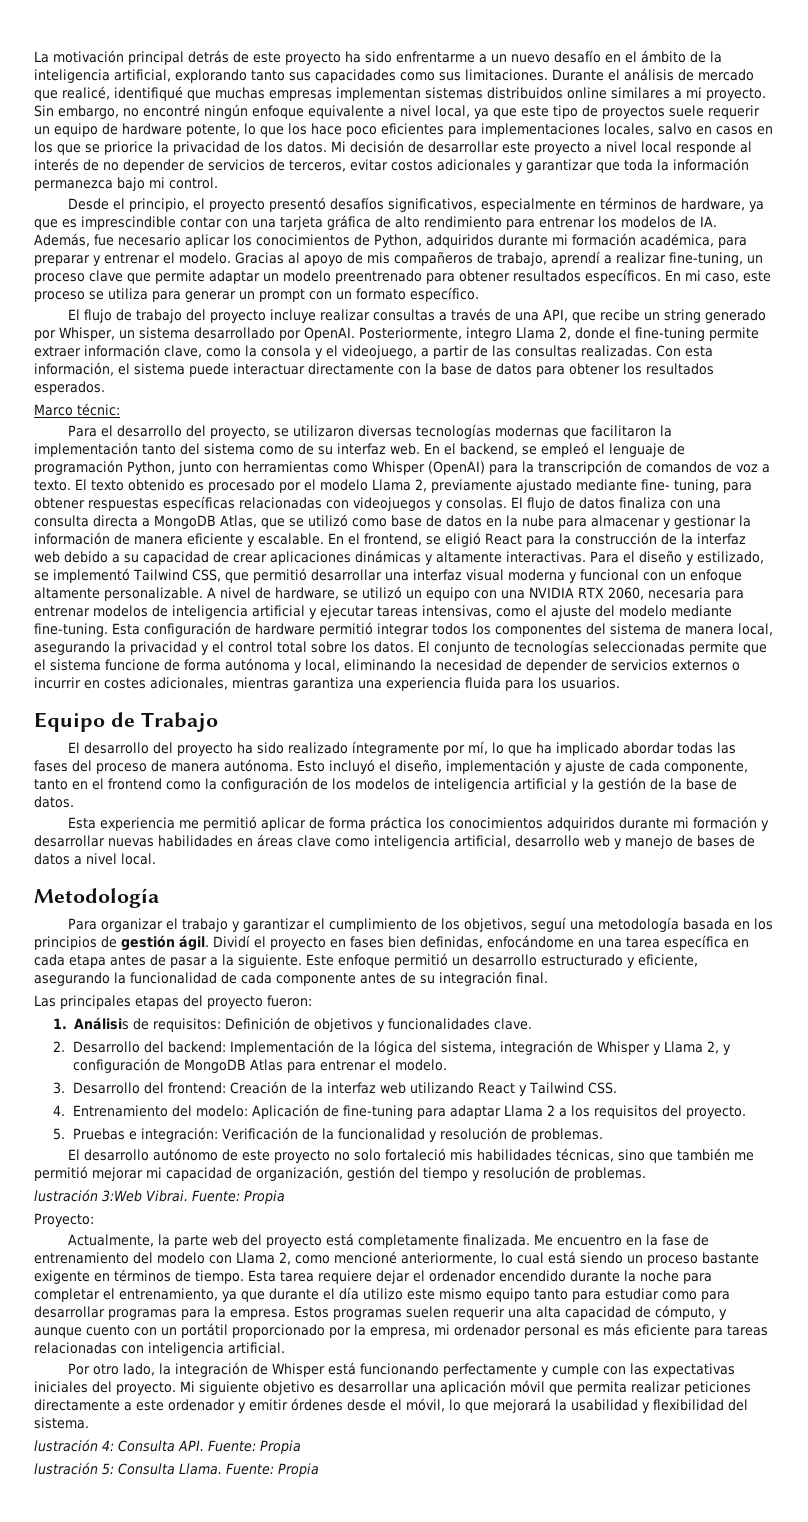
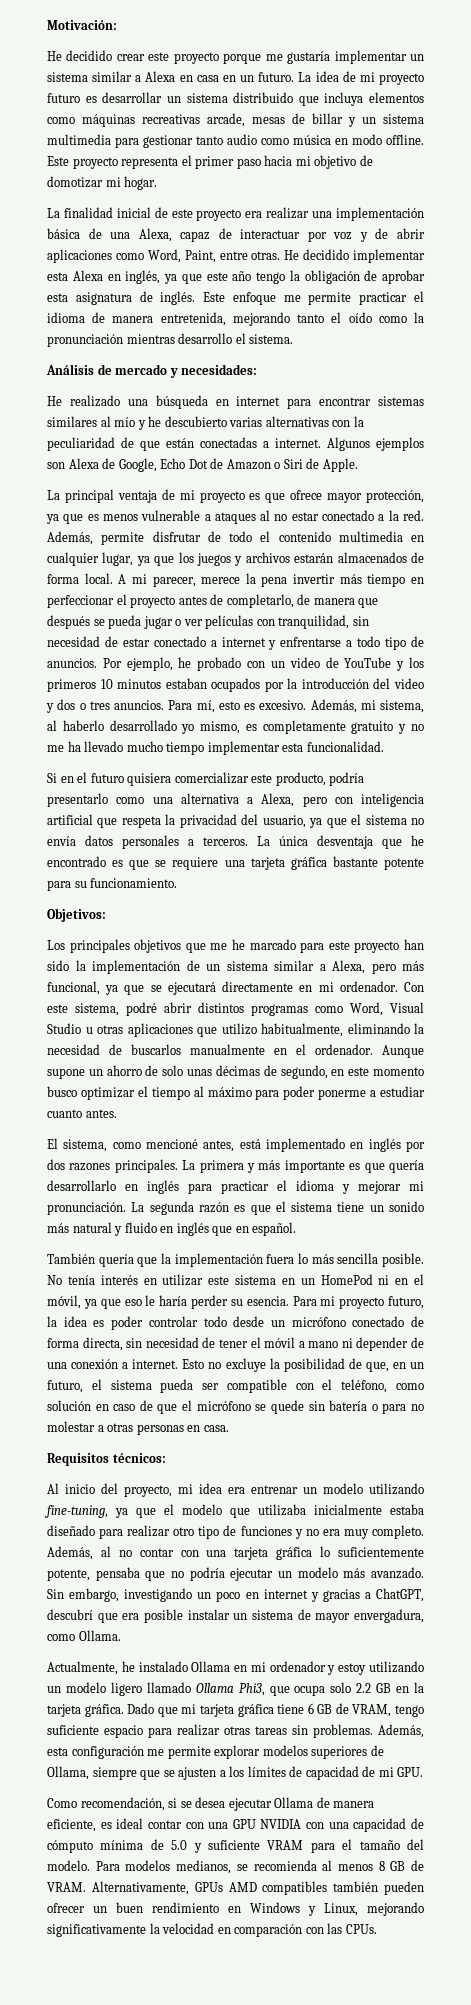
[34,50,722,65] [34,68,754,83] [34,86,766,101] [34,104,760,119] [34,123,773,137] [34,140,752,155] [34,158,749,173] [34,177,218,191] [68,197,765,212] [34,216,176,230] La motivación principal detrás de este proyecto ha sido enfrentarme a un nuevo desafío en el ámbito de la inteligencia artificial, explorando tanto sus capacidades como sus limitaciones. Durante el análisis de mercado que realicé, identifiqué que muchas empresas implementan sistemas distribuidos online similares a mi proyecto. Sin embargo, no encontré ningún enfoque equivalente a nivel local, ya que este tipo de proyectos suele requerir un equipo de hardware potente, lo que los hace poco eficientes para implementaciones locales, salvo en casos en los que se priorice la privacidad de los datos. Mi decisión de desarrollar este proyecto a nivel local responde al interés de no depender de servicios de terceros, evitar costos adicionales y garantizar que toda la información permanezca bajo mi control. // Desde el principio, el proyecto presentó desafíos significativos, especialmente en términos de hardware, ya que es imprescindible -> [47,20,117,30] [47,50,424,64] [47,71,424,85] [47,92,424,106] [47,113,424,127] [47,134,424,148] [47,155,373,169] [47,176,158,190] [47,207,424,221] [47,228,426,242] [47,249,425,263] [47,270,425,284] [47,291,424,305] [47,312,424,326] [47,333,294,347] [46,364,258,378] [47,395,424,409] [47,416,364,430] [47,437,424,451] [47,458,358,472] [47,489,424,503] [46,510,425,524] [47,531,424,545] [47,552,424,566] [47,573,424,587] [47,594,379,608] [47,615,369,629] [47,636,425,650] [47,657,424,671] [47,678,425,692] [46,699,424,713] [47,720,424,734] [47,741,384,755] [47,772,365,786] [47,793,424,807] [47,814,424,828] [47,835,424,849] [47,856,424,870] [47,878,178,891] [47,908,106,922] [47,939,424,953] [47,960,424,974] [47,981,424,995] [47,1002,424,1016] [47,1023,424,1037] [47,1044,424,1058] [47,1065,424,1079] [47,1086,425,1100] [47,1109,117,1118] [47,1138,425,1152] [47,1159,424,1173] [47,1180,424,1194] [47,1201,425,1215] [47,1222,297,1236] [47,1253,424,1267] [47,1274,424,1286] [47,1295,424,1309] [47,1316,424,1330] [47,1337,424,1351] [47,1358,424,1372] [47,1379,424,1393] [47,1400,425,1414] [47,1421,229,1435] [47,1453,166,1466] [47,1483,424,1497] [45,1504,424,1518] [47,1525,424,1539] [47,1546,132,1560] Motivación: // He decidido crear este proyecto porque me gustaría implementar un sistema similar a Alexa en casa en un futuro. La idea de mi proyecto futuro es desarrollar un sistema distribuido que incluya elementos como máquinas recreativas arcade, mesas de billar y un sistema multimedia para gestionar tanto audio como música en modo offline. Este proyecto representa el primer paso hacia mi objetivo de domotizar mi hogar. // La finalidad inicial de este proyecto era realizar una implementación básica de una Alexa, capaz de interactuar por voz y de abrir aplicaciones como Word, Paint, entre otras. He decidido implementar esta Alexa en inglés, ya que este año tengo la obligación de aprobar esta asignatura de inglés. Este enfoque me permite practicar el idioma de manera entretenida, mejorando tanto el oído como la pronunciación mientras desarrollo el sistema. // Análisis de mercado y necesidades: // He realizado una búsqueda en internet para encontrar sistemas similares al mío y he descubierto varias alternativas con la peculiaridad de que están conectadas a internet. Algunos ejemplos son Alexa de Google, Echo Dot de Amazon o Siri de Apple. // La principal ventaja de mi proyecto es que ofrece mayor protección, ya que es menos vulnerable a ataques al no estar conectado a la red. Además, permite disfrutar de todo el contenido multimedia en cualquier lugar, ya que los juegos y archivos estarán almacenados de forma local. A mi parecer, merece la pena invertir más tiempo en perfeccionar el proyecto antes de completarlo, de manera que después se pueda jugar o ver películas con tranquilidad, sin necesidad de estar conectado a internet y enfrentarse a todo tipo de anuncios. Por ejemplo, he probado con un video de YouTube y los primeros 10 minutos estaban ocupados por la introducción del video y dos o tres anuncios. Para mí, esto es excesivo. Además, mi sistema, al haberlo desarrollado yo mismo, es completamente gratuito y no me ha llevado mucho tiempo implementar esta funcionalidad. // Si en el futuro quisiera comercializar este producto, podría presentarlo como una alternativa a Alexa, pero con inteligencia artificial que respeta la privacidad del usuario, ya que el sistema no envía datos personales a terceros. La única desventaja que he encontrado es que se requiere una tarjeta gráfica bastante potente para su funcionamiento. // Objetivos: // Los principales objetivos que me he marcado para este proyecto han sido la implementación de un sistema similar a Alexa, pero más funcional, ya que se ejecutará directamente en mi ordenador. Con este sistema, podré abrir distintos programas como Word, Visual Studio u otras aplicaciones que utilizo habitualmente, eliminando la necesidad de buscarlos manualmente en el ordenador. Aunque supone un ahorro de solo unas décimas de segundo, en este momento busco optimizar el tiempo al máximo para poder ponerme a estudiar cuanto antes. // El sistema, como mencioné antes, está implementado en inglés por dos razones principales. La primera y más importante es que quería desarrollarlo en inglés para practicar el idioma y mejorar mi pronunciación. La segunda razón es que el sistema tiene un sonido más natural y fluido en inglés que en español. // También quería que la implementación fuera lo más sencilla posible. No tenía interés en utilizar este sistema en un HomePod ni en el móvil, ya que eso le haría perder su esencia. Para mi proyecto futuro, la idea es poder controlar todo desde un micrófono conectado de forma directa, sin necesidad de tener el móvil a mano ni depender de una conexión a internet. Esto no excluye la posibilidad de que, en un futuro, el sistema pueda ser compatible con el teléfono, como solución en caso de que el micrófono se quede sin batería o para no molestar a otras personas en casa. // Requisitos técnicos: // Al inicio del proyecto, mi idea era entrenar un modelo utilizando fine-tuning, ya que el modelo que utilizaba inicialmente estaba diseñado para realizar otro tipo de funciones y no era muy completo. Además, al no
[375,216,717,230] [34,233,747,248] [34,251,763,266] [34,269,771,284] [34,287,479,302] [68,308,767,323] [34,327,759,341] [34,344,713,359] [34,362,714,377] [34,381,105,395] [34,403,120,416] [68,424,673,439] [34,442,685,457] [34,460,770,475] [34,479,752,493] [34,496,721,511] [34,514,751,529] [34,532,746,547] [34,550,764,565] [34,568,742,583] [34,586,744,601] [34,605,732,619] [34,622,773,637] [34,640,767,655] [34,658,740,673] [34,677,620,691] [34,712,218,732] [68,741,737,756] [34,759,748,774] [34,777,737,792] [34,796,74,808] [68,816,770,831] [34,834,755,849] [34,853,156,865] [34,888,159,908] [68,917,774,932] [34,935,749,951] [34,953,698,968] [34,971,548,986] [34,995,312,1009] [53,1017,533,1032] [53,1040,731,1055] [72,1058,447,1073] [53,1081,617,1096] [53,1104,746,1119] [53,1127,603,1142] [68,1148,755,1163] [34,1166,646,1181] [34,1189,285,1204] [34,1213,94,1227] [68,1233,710,1248] [34,1251,759,1266] [34,1269,712,1284] [34,1287,730,1302] [34,1305,727,1320] [34,1323,768,1338] [34,1342,285,1356] [68,1362,736,1377] [34,1380,751,1395] [34,1398,748,1413] [34,1417,89,1429] [34,1439,301,1454] [34,1462,319,1477] de alto rendimiento para entrenar los modelos de IA. Además, fue necesario aplicar los conocimientos de Python, adquiridos durante mi formación académica, para preparar y entrenar el modelo. Gracias al apoyo de mis compañeros de trabajo, aprendí a realizar fine-tuning, un proceso clave que permite adaptar un modelo preentrenado para obtener resultados específicos. En mi caso, este proceso se utiliza para generar un prompt con un formato específico. // El flujo de trabajo del proyecto incluye realizar consultas a través de una API, que recibe un string generado por Whisper, un sistema desarrollado por OpenAI. Posteriormente, integro Llama 2, donde el fine-tuning permite extraer información clave, como la consola y el videojuego, a partir de las consultas realizadas. Con esta información, el sistema puede interactuar directamente con la base de datos para obtener los resultados esperados. // Marco técnic: // Para el desarrollo del proyecto, se utilizaron diversas tecnologías modernas que facilitaron la implementación tanto del sistema como de su interfaz web. En el backend, se empleó el lenguaje de programación Python, junto con herramientas como Whisper (OpenAI) para la transcripción de comandos de voz a texto. El texto obtenido es procesado por el modelo Llama 2, previamente ajustado mediante fine- tuning, para obtener respuestas específicas relacionadas con videojuegos y consolas. El flujo de datos finaliza con una consulta directa a MongoDB Atlas, que se utilizó como base de datos en la nube para almacenar y gestionar la información de manera eficiente y escalable. En el frontend, se eligió React para la construcción de la interfaz web debido a su capacidad de crear aplicaciones dinámicas y altamente interactivas. Para el diseño y estilizado, se implementó Tailwind CSS, que permitió desarrollar una interfaz visual moderna y funcional con un enfoque altamente personalizable. A nivel de hardware, se utilizó un equipo con una NVIDIA RTX 2060, necesaria para entrenar modelos de inteligencia artificial y ejecutar tareas intensivas, como el ajuste del modelo mediante fine-tuning. Esta configuración de hardware permitió integrar todos los componentes del sistema de manera local, asegurando la privacidad y el control total sobre los datos. El conjunto de tecnologías seleccionadas permite que el sistema funcione de forma autónoma y local, eliminando la necesidad de depender de servicios externos o incurrir en costes adicionales, mientras garantiza una experiencia fluida para los usuarios. // Equipo de Trabajo // El desarrollo del proyecto ha sido realizado íntegramente por mí, lo que ha implicado abordar todas las fases del proceso de manera autónoma. Esto incluyó el diseño, implementación y ajuste de cada componente, tanto en el frontend como la configuración de los modelos de inteligencia artificial y la gestión de la base de datos. // Esta experiencia me permitió aplicar de forma práctica los conocimientos adquiridos durante mi formación y desarrollar nuevas habilidades en áreas clave como inteligencia artificial, desarrollo web y manejo de bases de datos a nivel local. // Metodología // Para organizar el trabajo y garantizar el cumplimiento de los objetivos, seguí una metodología basada en los principios de gestión ágil. Dividí el proyecto en fases bien definidas, enfocándome en una tarea específica en cada etapa antes de pasar a la siguiente. Este enfoque permitió un desarrollo estructurado y eficiente, asegurando la funcionalidad de cada componente antes de su integración final. // Las principales etapas del proyecto fueron: // 1. Análisis de requisitos: Definición de objetivos y funcionalidades clave. // 2. Desarrollo del backend: Implementación de la lógica del sistema, integración de Whisper y Llama 2, y configuración de MongoDB Atlas para entrenar el modelo. // 3. Desarrollo del frontend: Creación de la interfaz web utilizando React y Tailwind CSS. // 4. Entrenamiento del modelo: Aplicación de fine-tuning para adaptar Llama 2 a los requisitos del proyecto. // 5. Pruebas e integración: Verificación de la funcionalidad y resolución de problemas. // El desarrollo autónomo de este proyecto no solo fortaleció mis habilidades técnicas, sino que también me permitió mejorar mi capacidad de organización, gestión del tiempo y resolución de problemas. // lustración 3:Web Vibrai. Fuente: Propia // Proyecto: // Actualmente, la parte web del proyecto está completamente finalizada. Me encuentro en la fase de entrenamiento del modelo con Llama 2, como mencioné anteriormente, lo cual está siendo un proceso bastante exigente en términos de tiempo. Esta tarea requiere dejar el ordenador encendido durante la noche para completar el entrenamiento, ya que durante el día utilizo este mismo equipo tanto para estudiar como para desarrollar programas para la empresa. Estos programas suelen requerir una alta capacidad de cómputo, y aunque cuento con un portátil proporcionado por la empresa, mi ordenador personal es más eficiente para tareas relacionadas con inteligencia artificial. // Por otro lado, la integración de Whisper está funcionando perfectamente y cumple con las expectativas iniciales del proyecto. Mi siguiente objetivo es desarrollar una aplicación móvil que permita realizar peticiones directamente a este ordenador y emitir órdenes desde el móvil, lo que mejorará la usabilidad y flexibilidad del sistema. // lustración 4: Consulta API. Fuente: Propia // lustración 5: Consulta Llama. Fuente: Propia -> [320,1546,424,1557] [47,1567,424,1581] [47,1588,425,1602] [47,1609,424,1623] [47,1630,121,1641] [47,1661,424,1675] [47,1682,425,1696] [47,1703,424,1717] [47,1724,424,1738] [47,1745,384,1759] [47,1766,424,1780] [47,1797,375,1811] [47,1818,424,1832] [47,1839,424,1853] [47,1860,424,1874] [47,1881,424,1895] [47,1902,424,1916] [47,1923,377,1937] lo suficientemente potente, pensaba que no podría ejecutar un modelo más avanzado. Sin embargo, investigando un poco en internet y gracias a ChatGPT, descubrí que era posible instalar un sistema de mayor envergadura, como Ollama. // Actualmente, he instalado Ollama en mi ordenador y estoy utilizando un modelo ligero llamado Ollama Phi3, que ocupa solo 2.2 GB en la tarjeta gráfica. Dado que mi tarjeta gráfica tiene 6 GB de VRAM, tengo suficiente espacio para realizar otras tareas sin problemas. Además, esta configuración me permite explorar modelos superiores de Ollama, siempre que se ajusten a los límites de capacidad de mi GPU. // Como recomendación, si se desea ejecutar Ollama de manera eficiente, es ideal contar con una GPU NVIDIA con una capacidad de cómputo mínima de 5.0 y suficiente VRAM para el tamaño del modelo. Para modelos medianos, se recomienda al menos 8 GB de VRAM. Alternativamente, GPUs AMD compatibles también pueden ofrecer un buen rendimiento en Windows y Linux, mejorando significativamente la velocidad en comparación con las CPUs.

